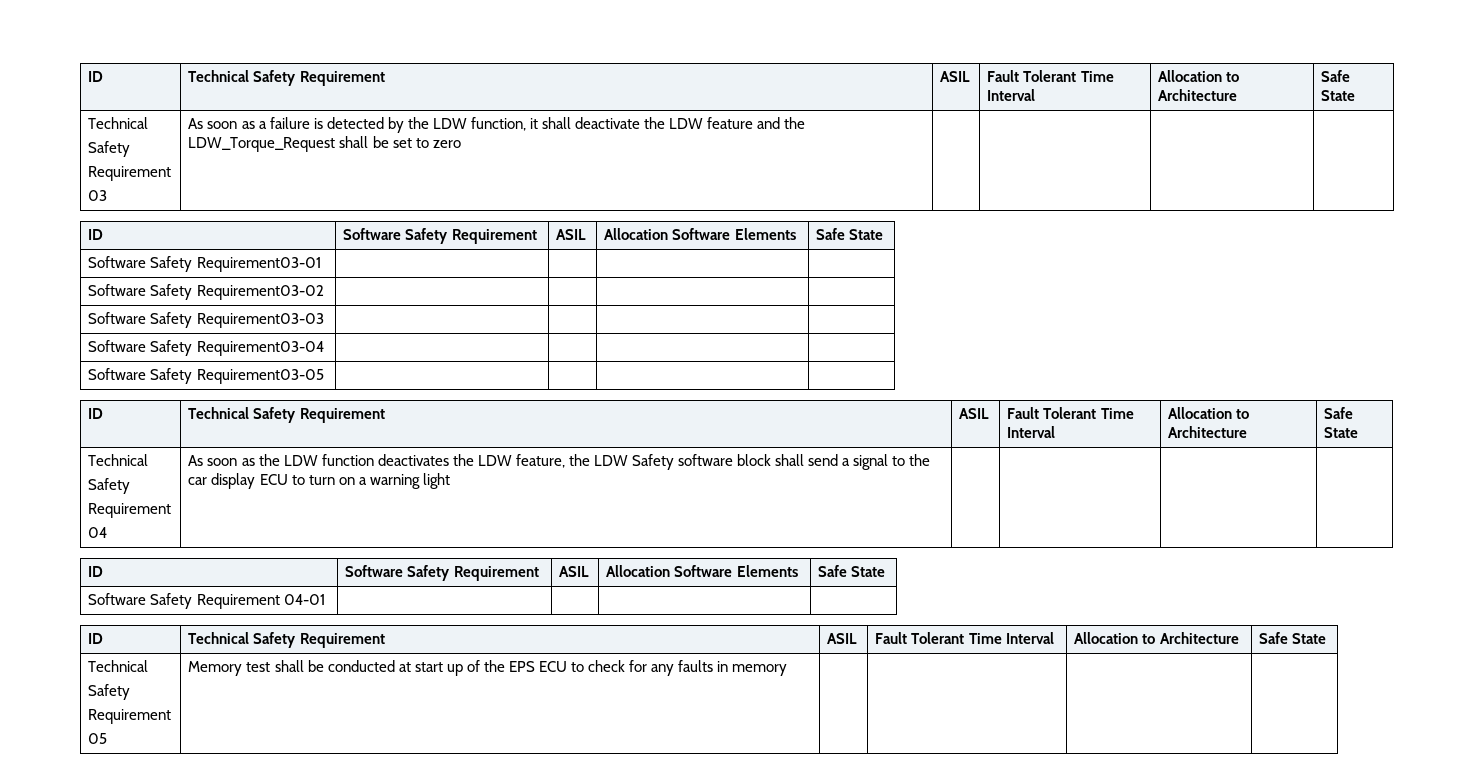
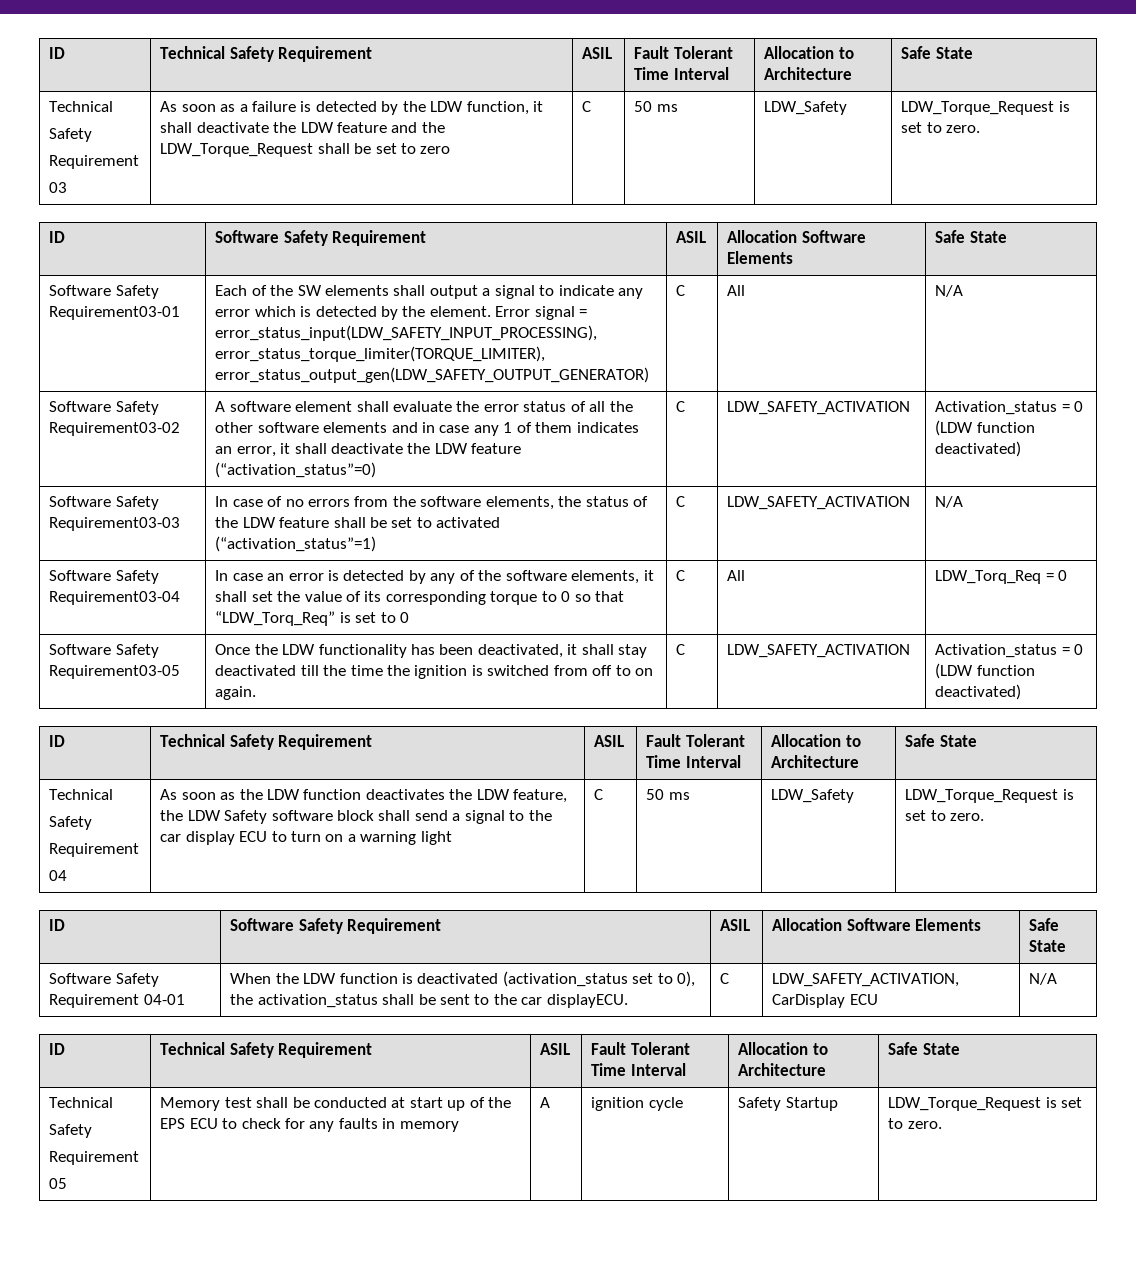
(461, 144) | | | -> [582,101,592,112] [634,101,678,112] [764,101,848,115] [901,101,1070,115] [901,122,981,133] C | 50 ms | LDW_Safety | LDW_Torque_Request is set to zero.
[88,284,324,300] [88,312,324,328] [88,340,324,356] [88,368,324,384] | | | // Software Safety Requirement03-02 | | | | // Software Safety Requirement03-03 | | | | // Software Safety Requirement03-04 | | | | // Software Safety Requirement03-05 | | | | -> [215,285,644,299] [215,306,588,320] [215,325,598,341] [215,346,546,362] [215,367,650,383] [676,285,686,296] [727,285,746,296] [935,285,964,297] [49,401,159,415] [49,422,181,436] [215,401,633,412] [215,422,639,436] [215,443,522,457] [215,462,377,478] [676,401,686,412] [727,401,911,415] [935,401,1084,415] [935,420,1035,436] [935,441,1022,457] [49,496,159,510] [49,517,181,531] [215,496,649,510] [215,517,501,528] [215,536,377,552] [676,496,686,507] [727,496,911,510] [935,496,964,508] [49,570,159,584] [49,591,181,605] [215,570,654,584] [215,591,625,605] [215,611,410,626] [676,570,686,581] [727,570,746,581] [935,570,1068,584] [49,644,159,658] [49,665,181,679] [215,644,648,658] [215,665,654,679] [215,686,257,700] [676,644,686,655] [727,644,911,658] [935,644,1084,658] [935,663,1035,679] [935,684,1022,700] Each of the SW elements shall output a signal to indicate any error which is detected by the element. Error signal = error_status_input(LDW_SAFETY_INPUT_PROCESSING), error_status_torque_limiter(TORQUE_LIMITER), error_status_output_gen(LDW_SAFETY_OUTPUT_GENERATOR) | C | All | N/A // Software Safety Requirement03-02 | A software element shall evaluate the error status of all the other software elements and in case any 1 of them indicates an error, it shall deactivate the LDW feature (“activation_status”=0) | C | LDW_SAFETY_ACTIVATION | Activation_status = 0 (LDW function deactivated) // Software Safety Requirement03-03 | In case of no errors from the software elements, the status of the LDW feature shall be set to activated (“activation_status”=1) | C | LDW_SAFETY_ACTIVATION | N/A // Software Safety Requirement03-04 | In case an error is detected by any of the software elements, it shall set the value of its corresponding torque to 0 so that “LDW_Torq_Req” is set to 0 | C | All | LDW_Torq_Req = 0 // Software Safety Requirement03-05 | Once the LDW functionality has been deactivated, it shall stay deactivated till the time the ignition is switched from off to on again. | C | LDW_SAFETY_ACTIVATION | Activation_status = 0 (LDW function deactivated)
(450, 481) | | | -> [594,789,604,800] [646,789,690,800] [771,789,855,803] [905,789,1074,803] [905,810,985,821] C | 50 ms | LDW_Safety | LDW_Torque_Request is set to zero.
(325, 599) | | | -> [230,971,696,987] [230,994,628,1008] [720,973,730,984] [772,973,960,987] [772,994,878,1008] [1029,973,1058,985] When the LDW function is deactivated (activation_status set to 0), the activation_status shall be sent to the car displayECU. | C | LDW_SAFETY_ACTIVATION, CarDisplay ECU | N/A
(788, 670) | | | -> [540,1097,551,1108] [591,1097,683,1111] [738,1097,838,1111] [888,1097,1083,1111] [888,1118,942,1129] A | ignition cycle | Safety Startup | LDW_Torque_Request is set to zero.

